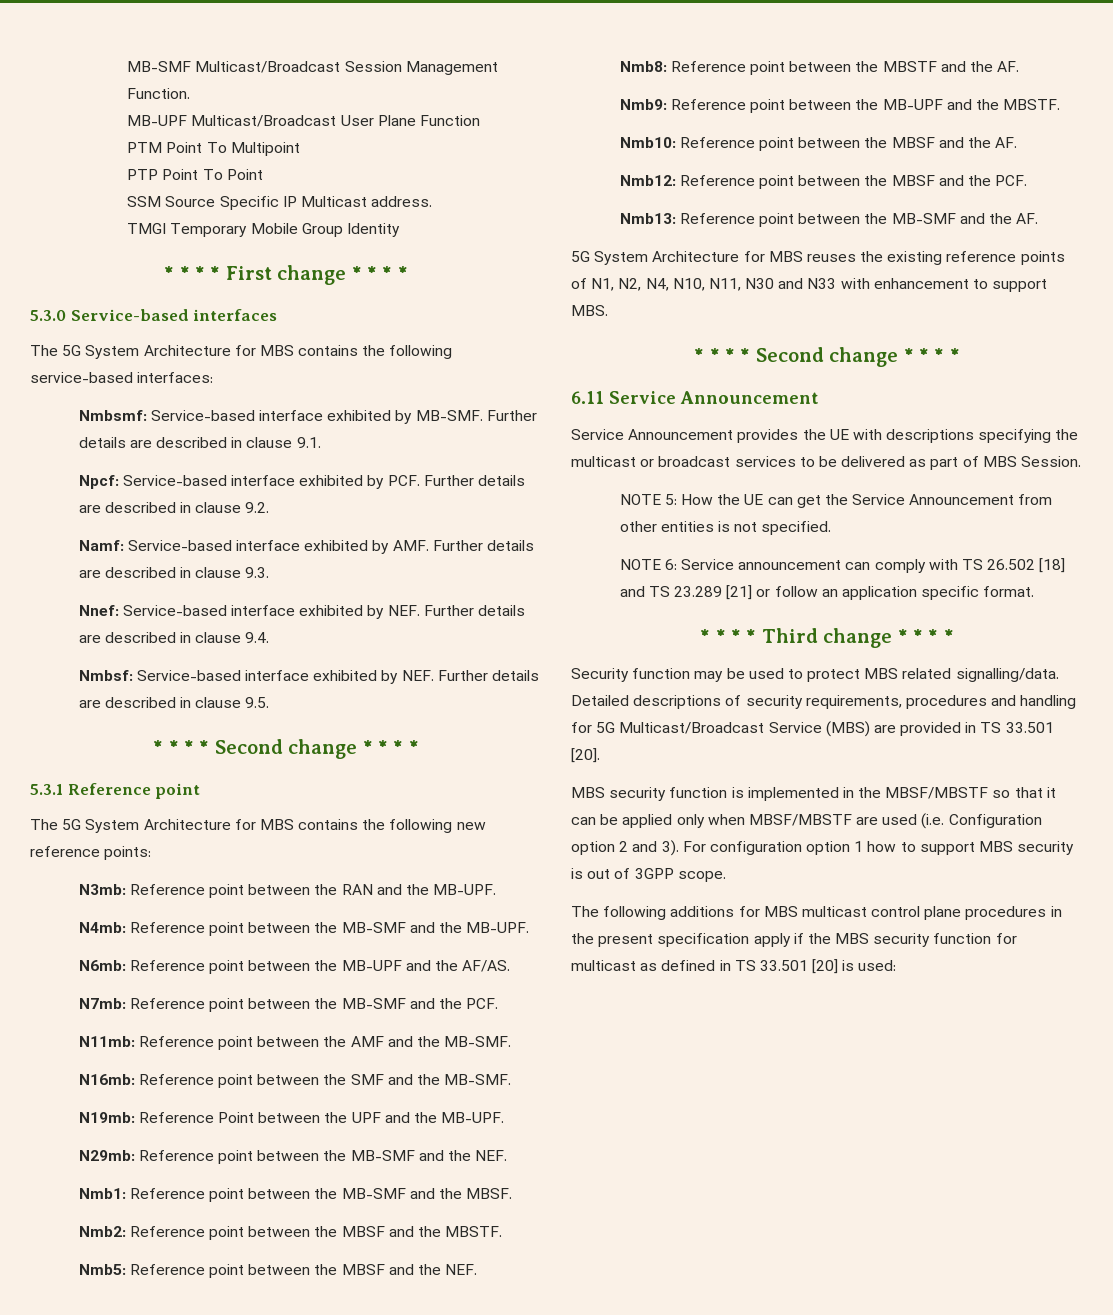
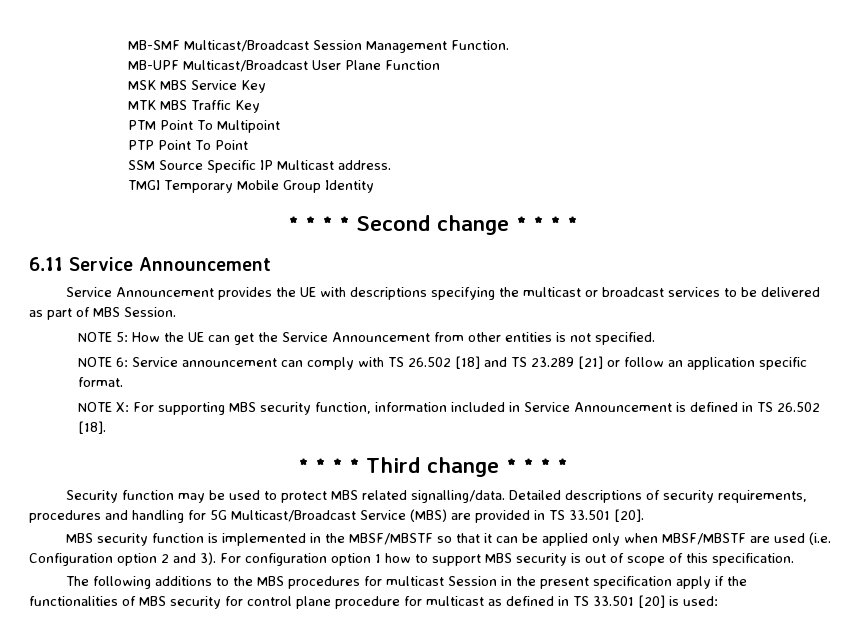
(480, 120) none -> [127,80,266,93] [127,100,260,113] // MSK MBS Service Key // MTK MBS Traffic Key
[164,265,408,285] [30,309,278,321] [30,345,453,359] [30,372,214,383] [78,410,537,424] [78,437,321,448] [78,475,525,489] [78,502,270,513] [78,540,534,554] [78,567,270,578] [78,605,525,619] [78,632,270,643] [78,670,539,684] [78,697,270,708] [153,739,419,759] [30,783,201,799] [30,819,486,833] [30,846,152,860] [78,884,497,898] [78,922,530,936] [78,960,511,974] [78,998,499,1012] [78,1036,512,1050] [78,1074,512,1088] [78,1112,505,1123] [78,1150,508,1164] [78,1188,513,1202] [78,1226,503,1240] [78,1264,478,1278] [619,61,1020,75] [619,99,1061,113] [619,137,1018,151] [619,175,1028,189] [619,213,1039,227] [571,251,1065,265] [571,278,1048,292] [571,305,608,316] // * * * * First change * * * * // 5.3.0 Service-based interfaces // The 5G System Architecture for MBS contains the following service-based interfaces: // Nmbsmf: Service-based interface exhibited by MB-SMF. Further details are described in clause 9.1. // Npcf: Service-based interface exhibited by PCF. Further details are described in clause 9.2. // Namf: Service-based interface exhibited by AMF. Further details are described in clause 9.3. // Nnef: Service-based interface exhibited by NEF. Further details are described in clause 9.4. // Nmbsf: Service-based interface exhibited by NEF. Further details are described in clause 9.5. // * * * * Second change * * * * // 5.3.1 Reference point // The 5G System Architecture for MBS contains the following new reference points: // N3mb: Reference point between the RAN and the MB-UPF. // N4mb: Reference point between the MB-SMF and the MB-UPF. // N6mb: Reference point between the MB-UPF and the AF/AS. // N7mb: Reference point between the MB-SMF and the PCF. // N11mb: Reference point between the AMF and the MB-SMF. // N16mb: Reference point between the SMF and the MB-SMF. // N19mb: Reference Point between the UPF and the MB-UPF. // N29mb: Reference point between the MB-SMF and the NEF. // Nmb1: Reference point between the MB-SMF and the MBSF. // Nmb2: Reference point between the MBSF and the MBSTF. // Nmb5: Reference point between the MBSF and the NEF. // Nmb8: Reference point between the MBSTF and the AF. // Nmb9: Reference point between the MB-UPF and the MBSTF. // Nmb10: Reference point between the MBSF and the AF. // Nmb12: Reference point between the MBSF and the PCF. // Nmb13: Reference point between the MB-SMF and the AF. // 5G System Architecture for MBS reuses the existing reference points of N1, N2, N4, N10, N11, N30 and N33 with enhancement to support MBS. -> (374, 186) none
(1035, 591) none -> [78,402,821,415] [78,421,107,434] // NOTE X: For supporting MBS security function, information included in Service Announcement is defined in TS 26.502 [18].
[634,868,726,882] 3GPP scope. -> [627,553,794,566] scope of this specification.
[738,906,1047,920] for MBS multicast control plane procedures -> [215,576,497,589] to the MBS procedures for multicast Session
[835,933,992,947] MBS security function -> [29,596,400,609] functionalities of MBS security for control plane procedure

